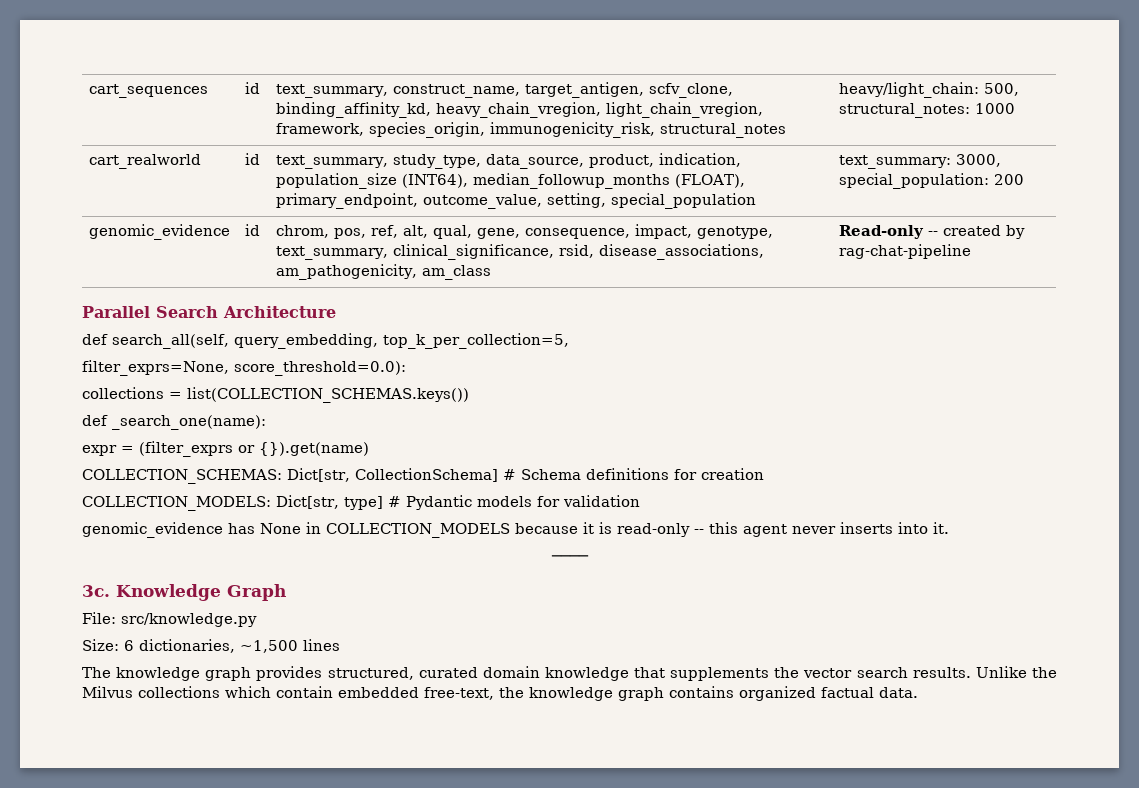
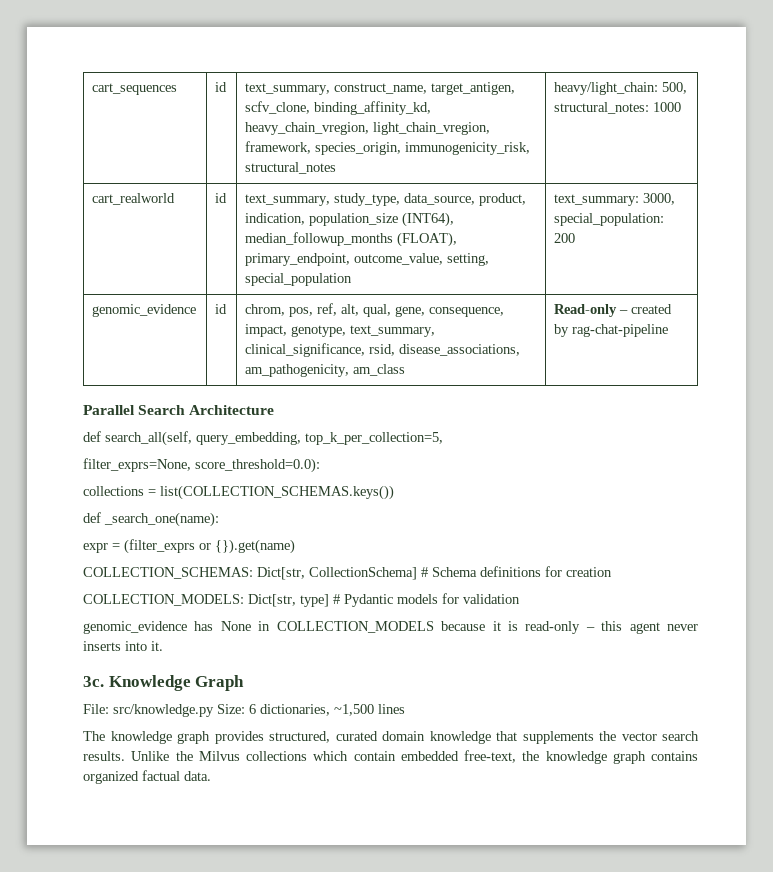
[928,231,939,236] -- -> [619,310,629,314] –
[694,529,704,534] -- -> [585,627,595,631] –
[550,555,589,561] // ──── -> (163, 646) none
(257, 620) // -> (214, 710) none

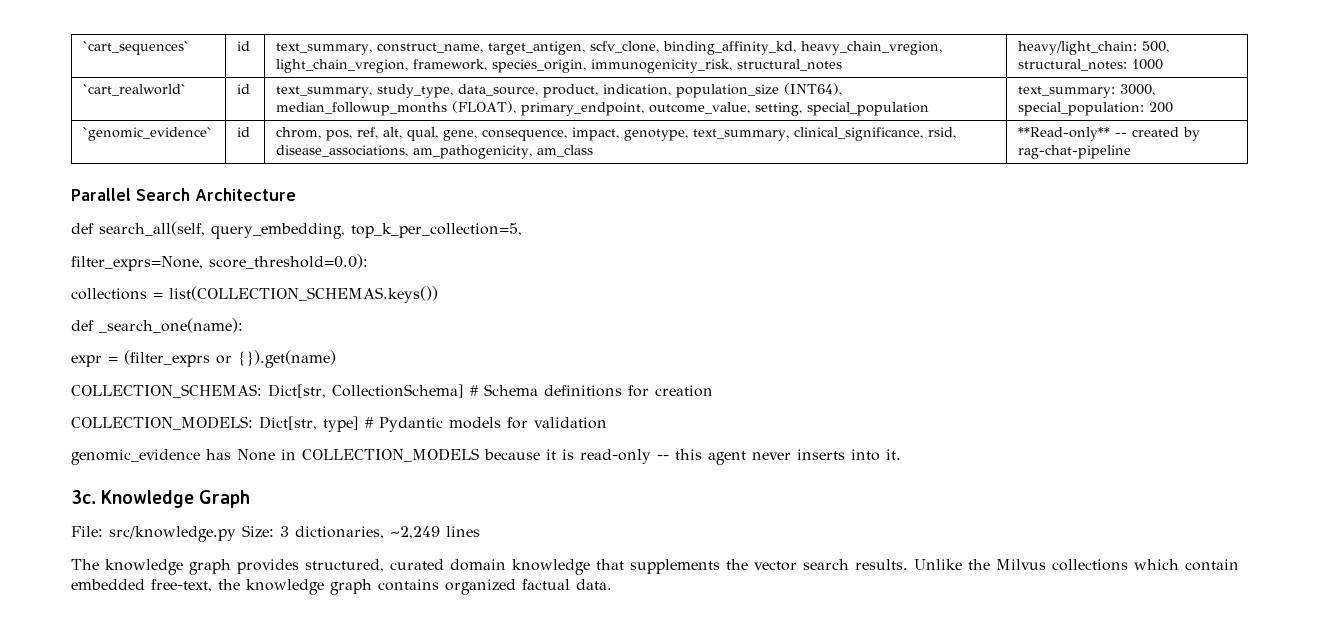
[92,83,178,95] cart_sequences -> [83,41,190,55] `cart_sequences`
[92,193,176,205] cart_realworld -> [83,84,187,96] `cart_realworld`
[92,304,197,317] genomic_evidence -> [83,127,213,141] `genomic_evidence`
[554,304,629,317] Read-only – -> [1018,127,1128,141] **Read-only** --
[585,627,595,631] – -> [657,455,669,460] --
[249,704,374,716] 6 dictionaries, ~1,500 -> [280,526,440,539] 3 dictionaries, ~2,249

